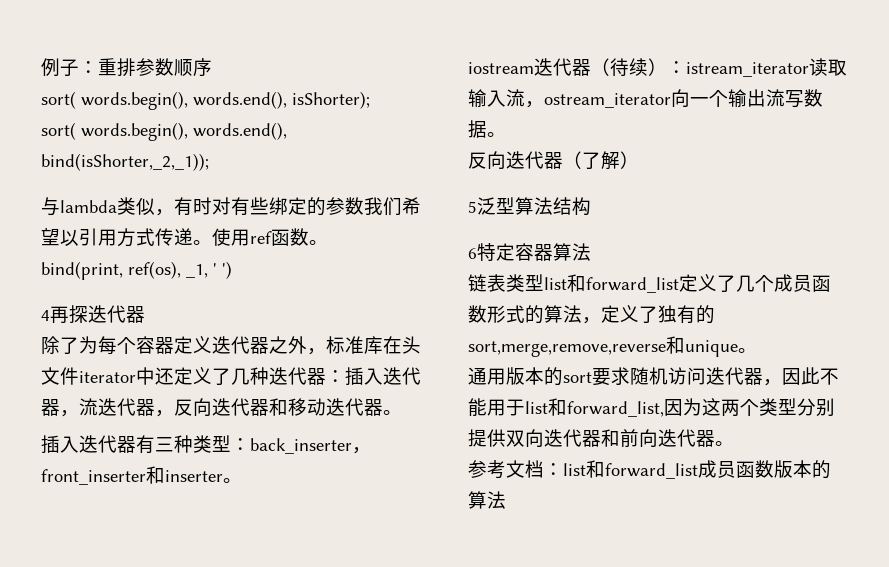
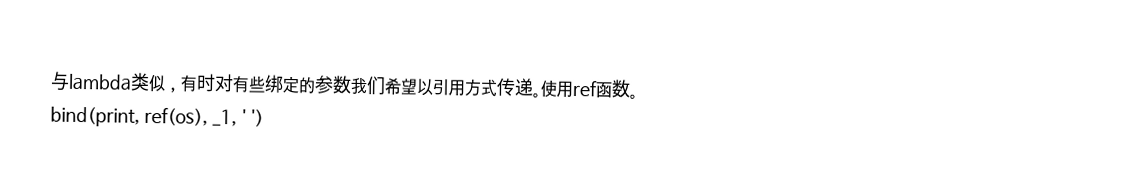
[41,58,212,77] [41,91,370,110] [41,122,287,141] [41,153,209,171] 例子：重排参数顺序 // sort( words.begin(), words.end(), isShorter); // sort( words.begin(), words.end(), bind(isShorter,_2,_1)); // -> (50, 81) none
[41,305,145,324] [41,336,421,355] [41,367,421,386] [41,398,402,417] [41,435,371,454] [41,466,242,485] [468,58,847,77] [468,89,823,108] [468,120,506,138] [468,151,639,170] [468,197,591,216] [468,243,591,261] [468,274,831,293] [468,305,715,324] [468,336,757,357] [468,367,839,386] [468,398,835,417] [468,429,734,447] [468,460,831,479] [468,491,506,509] // 4再探迭代器 // 除了为每个容器定义迭代器之外，标准库在头文件iterator中还定义了几种迭代器：插入迭代器，流迭代器，反向迭代器和移动迭代器。 // 插入迭代器有三种类型：back_inserter，front_inserter和inserter。 // iostream迭代器（待续）：istream_iterator读取输入流，ostream_iterator向一个输出流写数据。 // 反向迭代器（了解） // 5泛型算法结构 // 6特定容器算法 // 链表类型list和forward_list定义了几个成员函数形式的算法，定义了独有的sort,merge,remove,reverse和unique。 // 通用版本的sort要求随机访问迭代器，因此不能用于list和forward_list,因为这两个类型分别提供双向迭代器和前向迭代器。 // 参考文档：list和forward_list成员函数版本的算法 -> (265, 118) none

